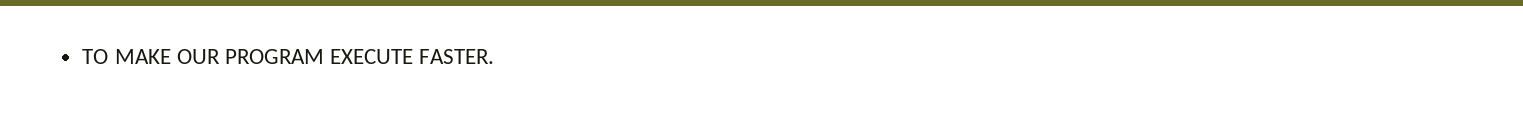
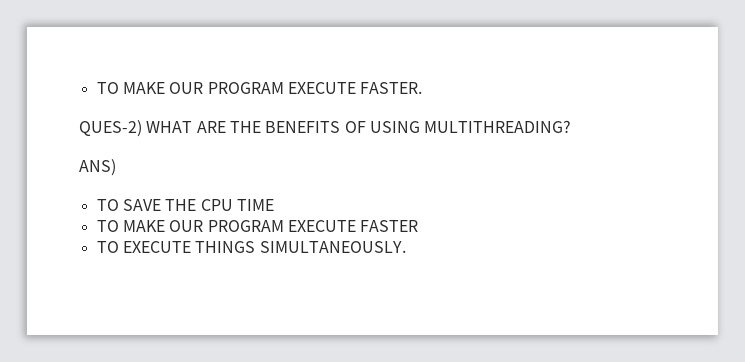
(495, 56) none -> [79,120,572,137] [79,159,116,176] [96,199,274,211] [96,220,419,232] [96,241,406,253] // QUES-2) WHAT ARE THE BENEFITS OF USING MULTITHREADING? // ANS) // TO SAVE THE CPU TIME // TO MAKE OUR PROGRAM EXECUTE FASTER // TO EXECUTE THINGS SIMULTANEOUSLY.

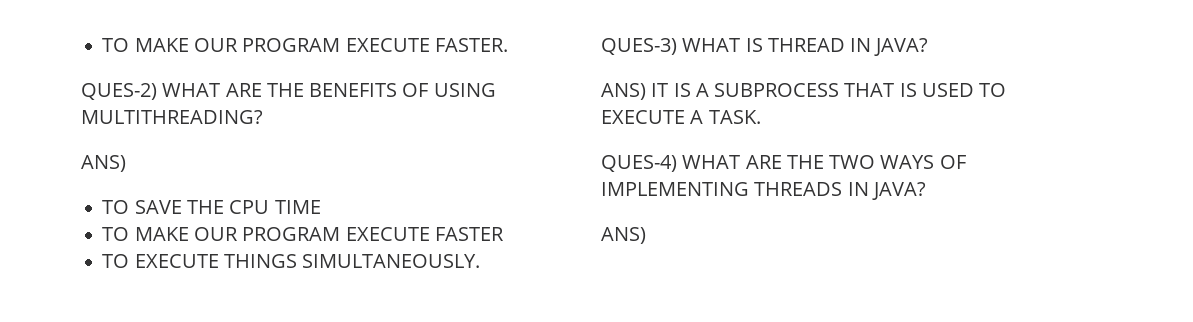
(406, 247) none -> [601,38,929,56] [601,83,1007,100] [601,110,761,124] [601,155,966,172] [601,182,926,200] [601,227,646,244] // QUES-3) WHAT IS THREAD IN JAVA? // ANS) IT IS A SUBPROCESS THAT IS USED TO EXECUTE A TASK. // QUES-4) WHAT ARE THE TWO WAYS OF IMPLEMENTING THREADS IN JAVA? // ANS)

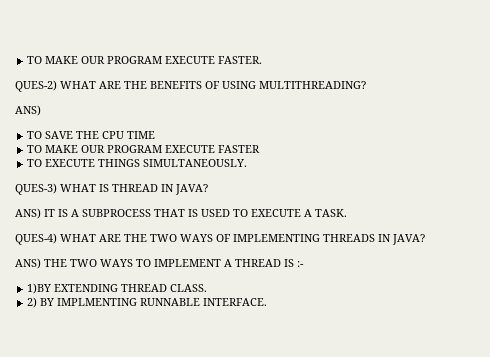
(646, 235) none -> [44,259,304,267] [27,283,208,294] [27,297,268,308] THE TWO WAYS TO IMPLEMENT A THREAD IS :- // 1)BY EXTENDING THREAD CLASS. // 2) BY IMPLMENTING RUNNABLE INTERFACE.

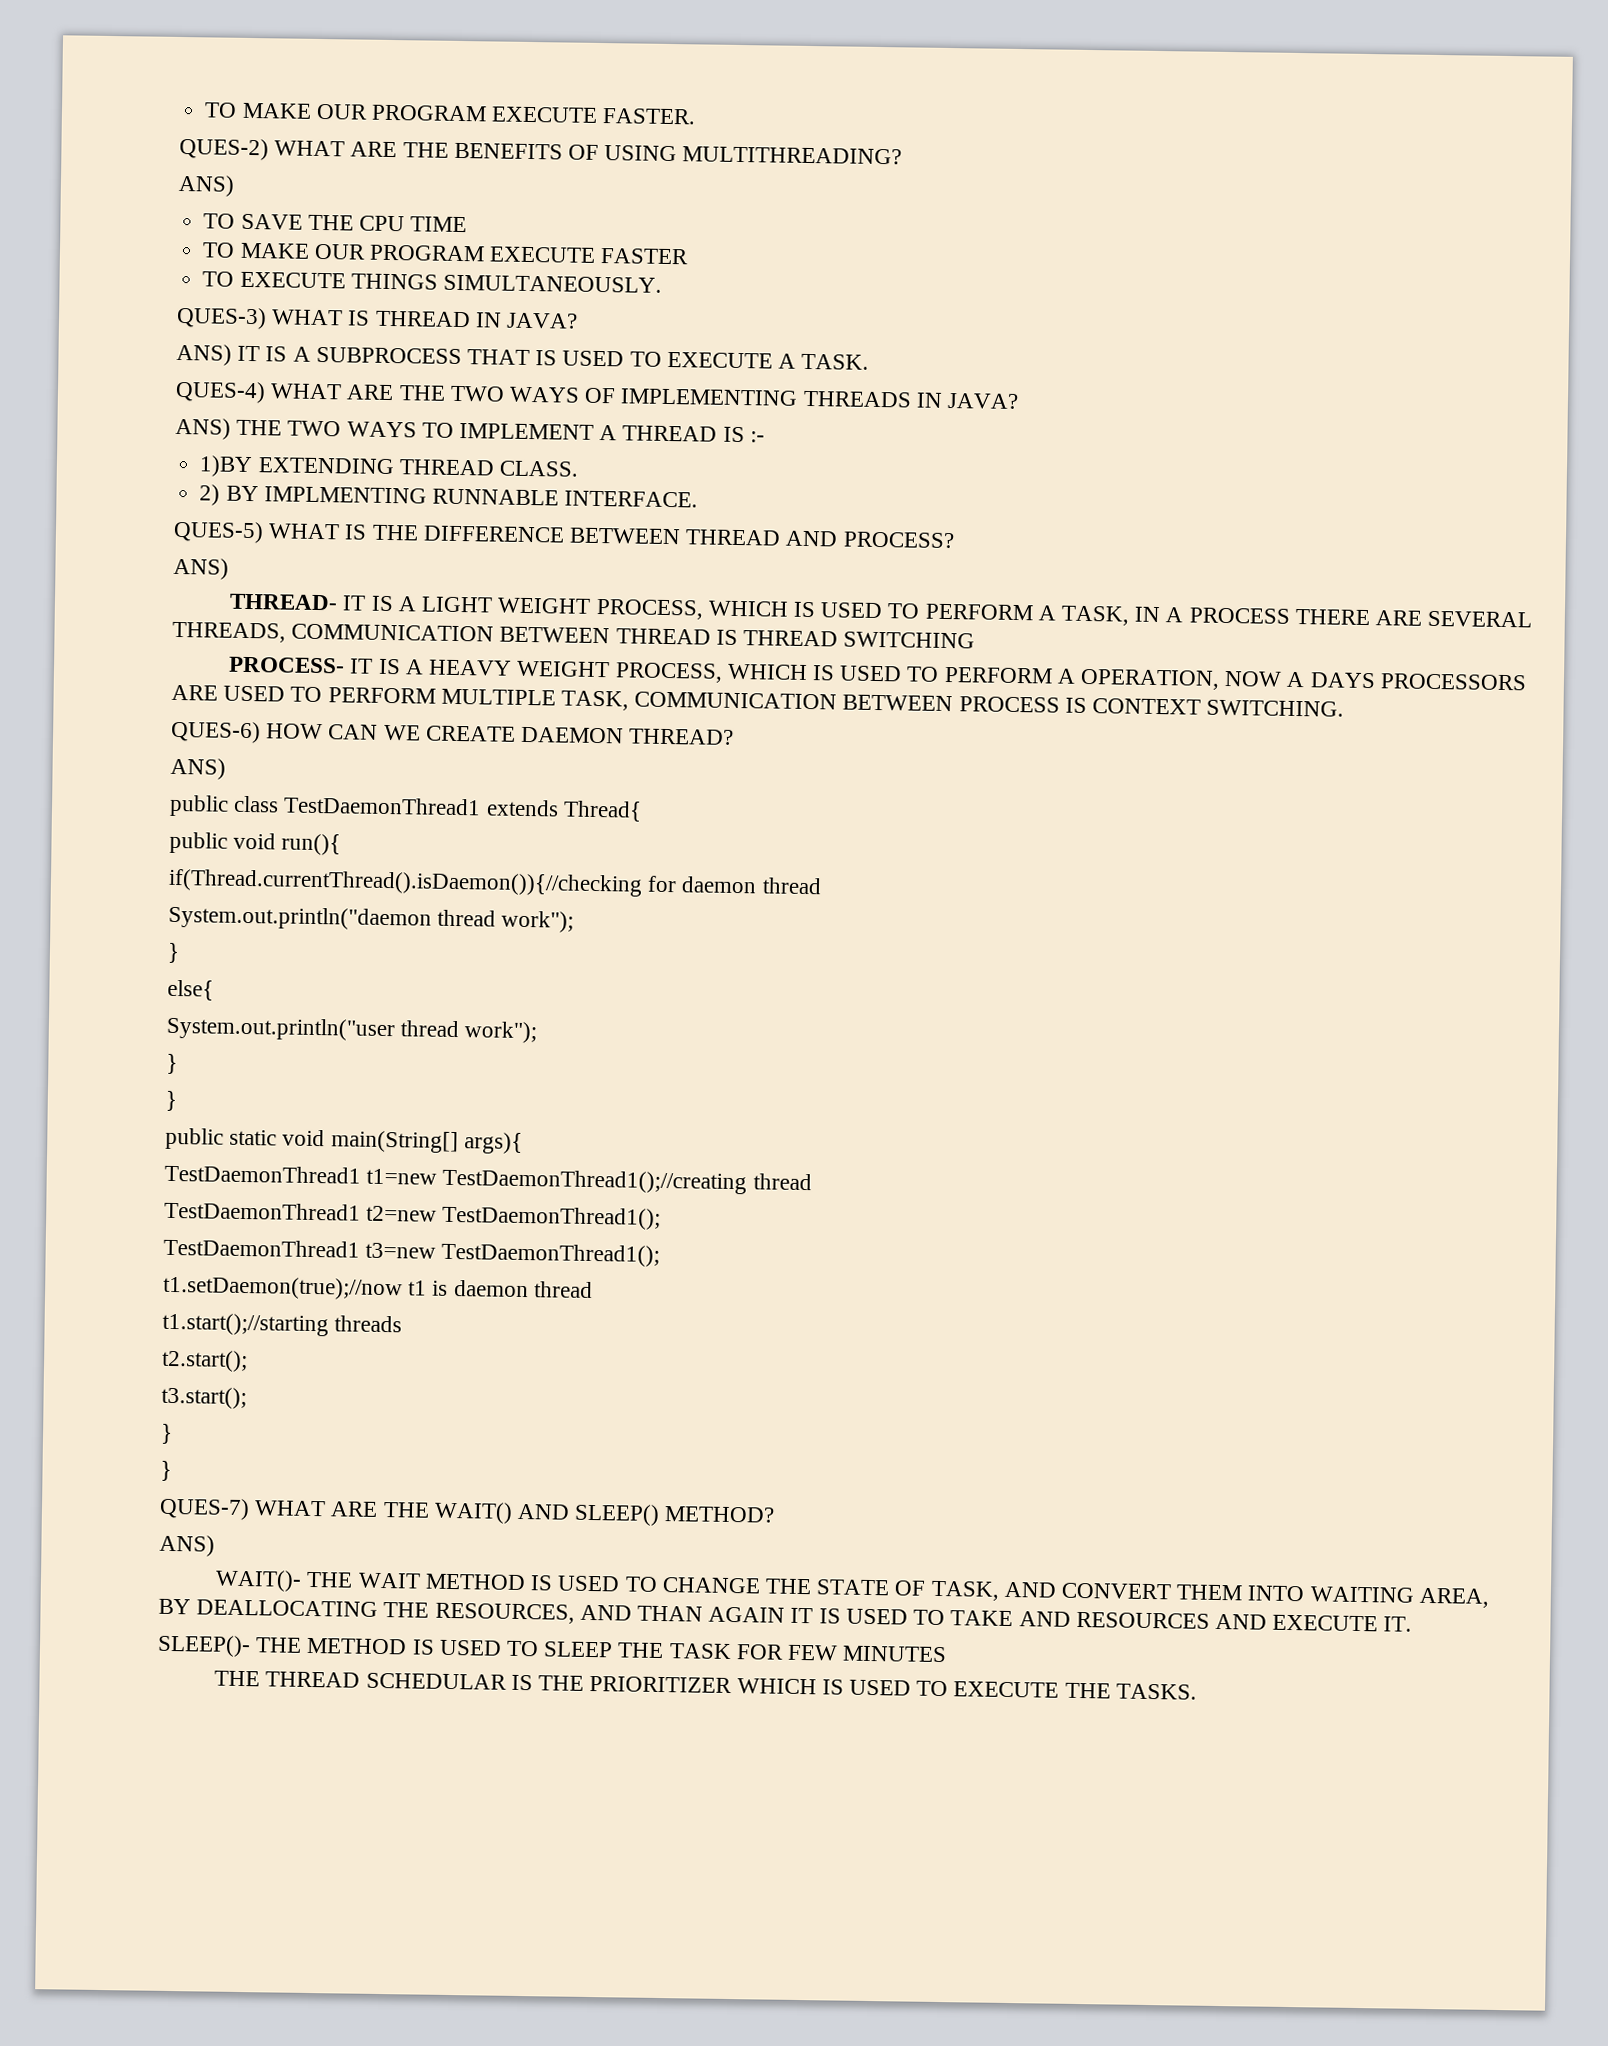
(268, 302) none -> [173,520,955,549] [173,557,229,580] [229,593,1533,628] [172,621,976,649] [228,656,1527,691] [171,684,1345,717] [170,720,735,745] [170,757,226,780] [169,794,642,822] [169,831,342,856] [168,868,822,897] [168,905,575,933] [167,942,180,964] [167,979,214,1001] [166,1016,538,1044] [166,1053,178,1075] [165,1090,177,1112] [165,1127,523,1154] [164,1164,812,1195] [164,1201,662,1230] [163,1238,661,1267] [163,1275,593,1301] [162,1312,403,1337] [161,1349,248,1373] [161,1386,247,1410] [160,1423,173,1444] [160,1460,172,1481] [159,1497,776,1526] [159,1534,215,1557] [215,1569,1489,1608] [158,1598,1413,1632] [157,1634,948,1663] [214,1670,1197,1700] // QUES-5) WHAT IS THE DIFFERENCE BETWEEN THREAD AND PROCESS? // ANS) // THREAD- IT IS A LIGHT WEIGHT PROCESS, WHICH IS USED TO PERFORM A TASK, IN A PROCESS THERE ARE SEVERAL THREADS, COMMUNICATION BETWEEN THREAD IS THREAD SWITCHING // PROCESS- IT IS A HEAVY WEIGHT PROCESS, WHICH IS USED TO PERFORM A OPERATION, NOW A DAYS PROCESSORS ARE USED TO PERFORM MULTIPLE TASK, COMMUNICATION BETWEEN PROCESS IS CONTEXT SWITCHING. // QUES-6) HOW CAN WE CREATE DAEMON THREAD? // ANS) // public class TestDaemonThread1 extends Thread{ // public void run(){ // if(Thread.currentThread().isDaemon()){//checking for daemon thread // System.out.println("daemon thread work"); // } // else{ // System.out.println("user thread work"); // } // } // public static void main(String[] args){ // TestDaemonThread1 t1=new TestDaemonThread1();//creating thread // TestDaemonThread1 t2=new TestDaemonThread1(); // TestDaemonThread1 t3=new TestDaemonThread1(); // t1.setDaemon(true);//now t1 is daemon thread // t1.start();//starting threads // t2.start(); // t3.start(); // } // } // QUES-7) WHAT ARE THE WAIT() AND SLEEP() METHOD? // ANS) // WAIT()- THE WAIT METHOD IS USED TO CHANGE THE STATE OF TASK, AND CONVERT THEM INTO WAITING AREA, BY DEALLOCATING THE RESOURCES, AND THAN AGAIN IT IS USED TO TAKE AND RESOURCES AND EXECUTE IT. // SLEEP()- THE METHOD IS USED TO SLEEP THE TASK FOR FEW MINUTES // THE THREAD SCHEDULAR IS THE PRIORITIZER WHICH IS USED TO EXECUTE THE TASKS.

